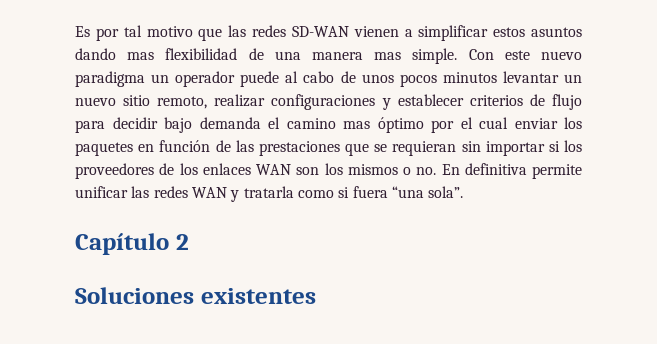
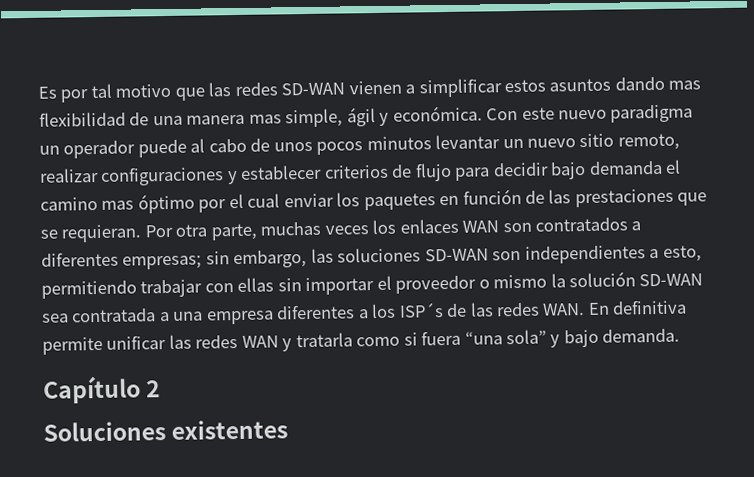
[412,48,458,64] simple. -> [285,105,483,128] simple, ágil y económica.
[392,140,583,156] [75,163,437,179] requieran sin importar si los proveedores de los enlaces WAN son los mismos o no. -> [61,217,642,243] [41,245,702,270] [41,271,704,299] [42,302,586,325] requieran. Por otra parte, muchas veces los enlaces WAN son contratados a diferentes empresas; sin embargo, las soluciones SD-WAN son independientes a esto, permitiendo trabajar con ellas sin importar el proveedor o mismo la solución SD-WAN sea contratada a una empresa diferentes a los ISP´s de las redes WAN.
[428,186,464,198] sola”. -> [506,328,681,348] sola” y bajo demanda.

